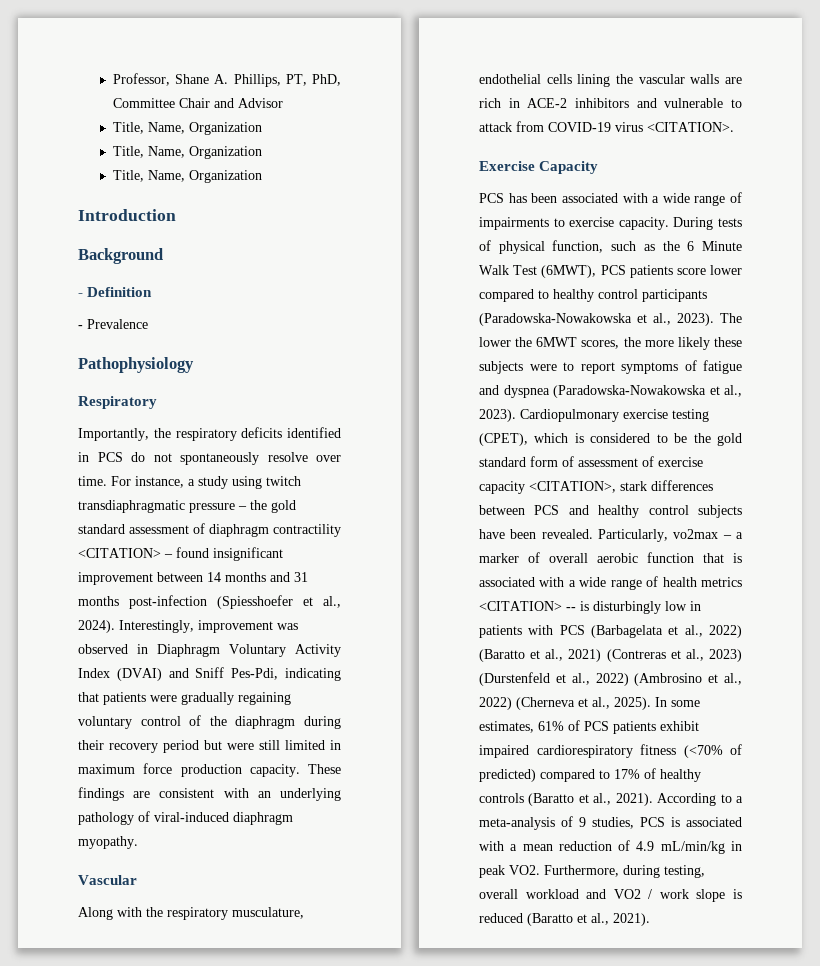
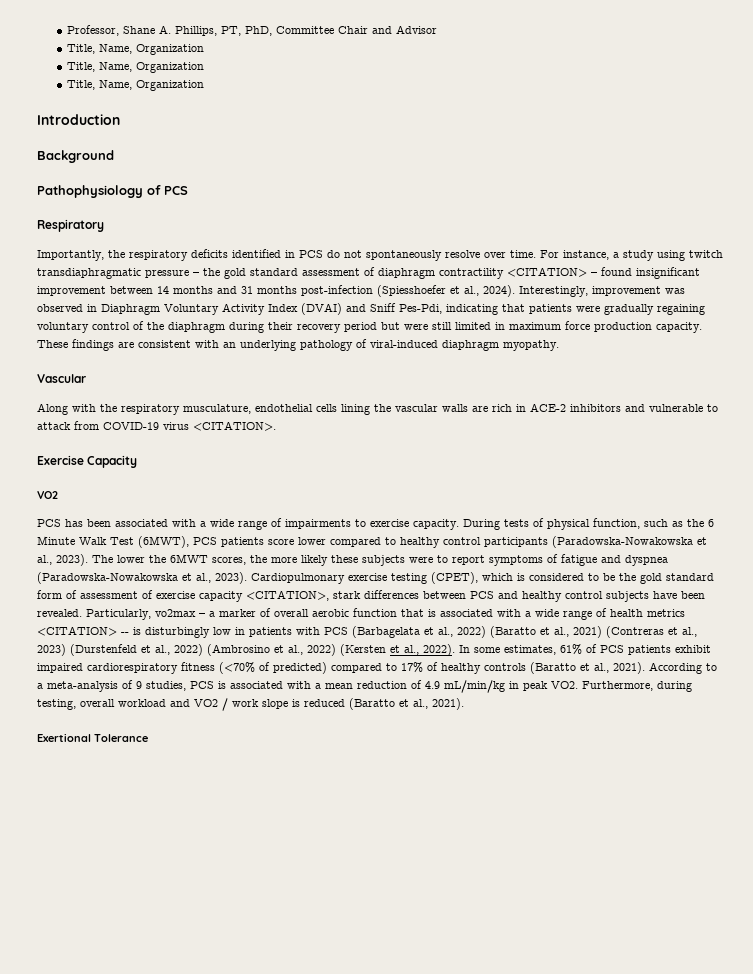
[78,287,153,297] [78,319,148,329] // - Definition // - Prevalence -> (114, 156) none
(194, 365) none -> [147,185,188,195] of PCS
(599, 167) none -> [37,491,58,499] // VO2
[516,697,651,710] (Cherneva et al., 2025). -> [340,644,455,656] (Kersten et al., 2022).
(650, 919) none -> [37,733,148,742] // Exertional Tolerance

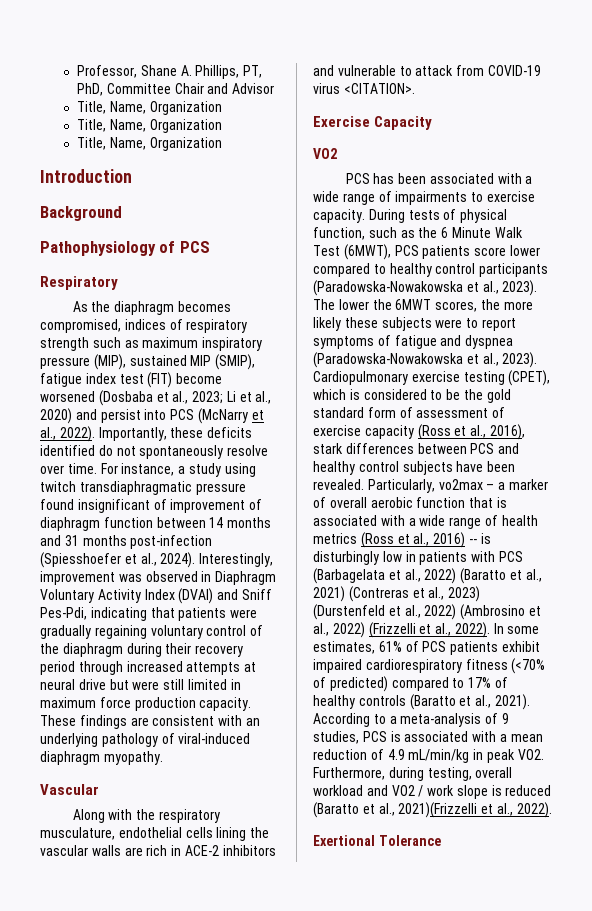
[37,249,323,261] Importantly, the respiratory deficits identified in PCS -> [72,301,231,315] [40,319,248,333] [40,337,263,351] [40,354,256,370] [40,372,223,388] [40,390,272,406] [40,408,264,424] [40,426,253,442] [40,445,95,456] As the diaphragm becomes compromised, indices of respiratory strength such as maximum inspiratory pressure (MIP), sustained MIP (SMIP), fatigue index test (FIT) become worsened (Dosbaba et al., 2023; Li et al., 2020) and persist into PCS (McNarry et al., 2022). Importantly, these deficits identified
[193,267,700,279] [37,286,106,296] – the gold standard assessment of diaphragm contractility <CITATION> – found insignificant improvement -> [40,499,263,513] [40,517,153,531] found insignificant of improvement of diaphragm function
(377, 327) none -> [78,661,257,675] [40,679,106,690] through increased attempts at neural drive
[246,590,329,601] <CITATION>, -> [417,424,525,440] (Ross et al., 2016),
[37,626,117,636] <CITATION> -> [360,532,466,548] (Ross et al., 2016)
[340,644,386,656] (Kersten -> [368,622,416,638] (Frizzelli
[432,698,464,710] 2021). -> [398,802,552,818] 2021)(Frizzelli et al., 2022).

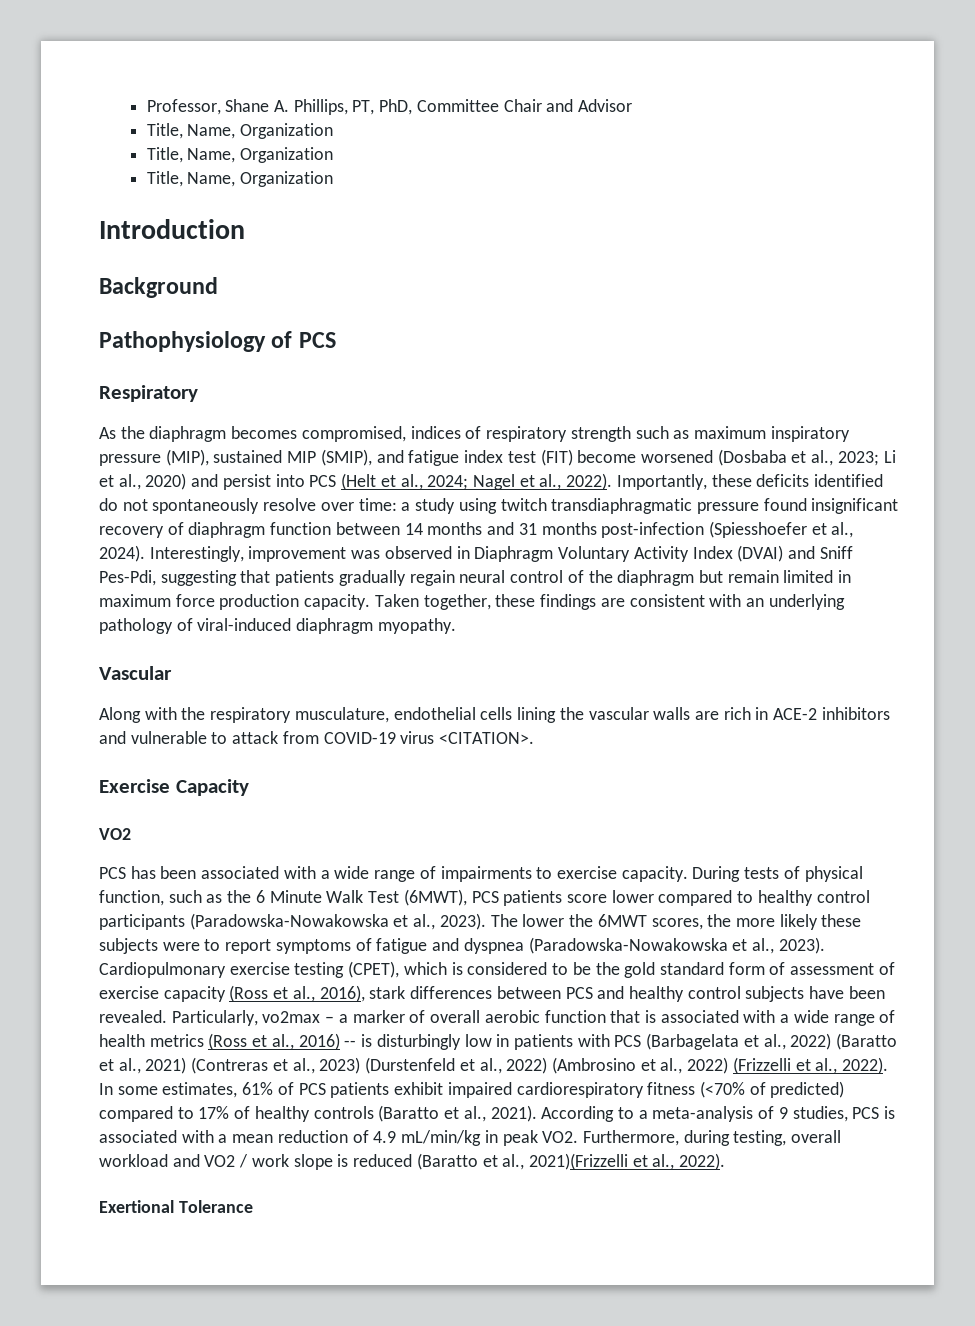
(256, 362) none -> [376,450,404,463] and
[197,408,248,424] (McNarry -> [341,473,515,490] (Helt et al., 2024; Nagel
[67,463,175,476] time. For instance, -> [358,498,397,511] time:
[153,499,246,513] of improvement -> [99,526,164,538] recovery
[90,607,147,621] indicating -> [160,570,237,586] suggesting
[230,609,258,618] [40,625,264,639] [40,643,244,657] [40,661,257,675] [40,679,185,690] were gradually regaining voluntary control of the diaphragm during their recovery period through increased attempts at neural drive but were still -> [338,570,779,586] gradually regain neural control of the diaphragm but remain
[40,715,76,726] These -> [374,594,536,610] Taken together, these

